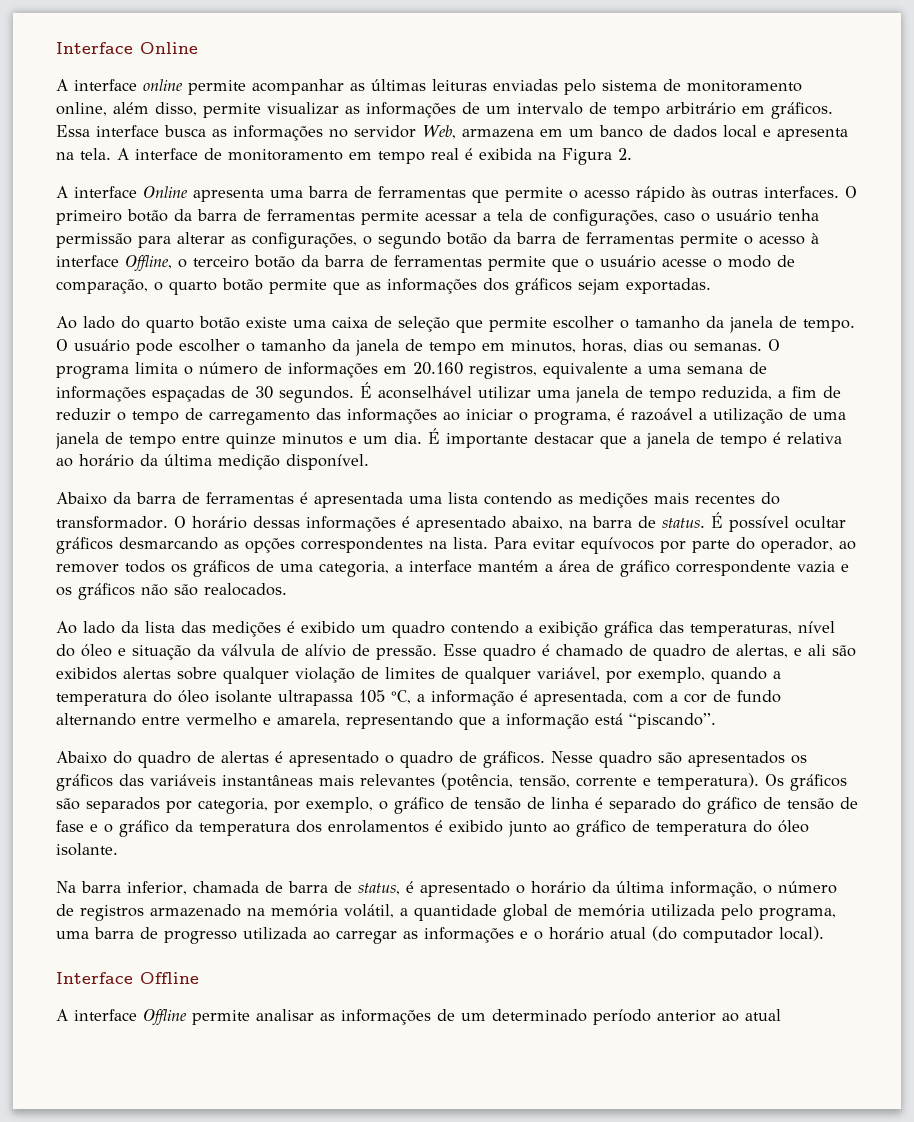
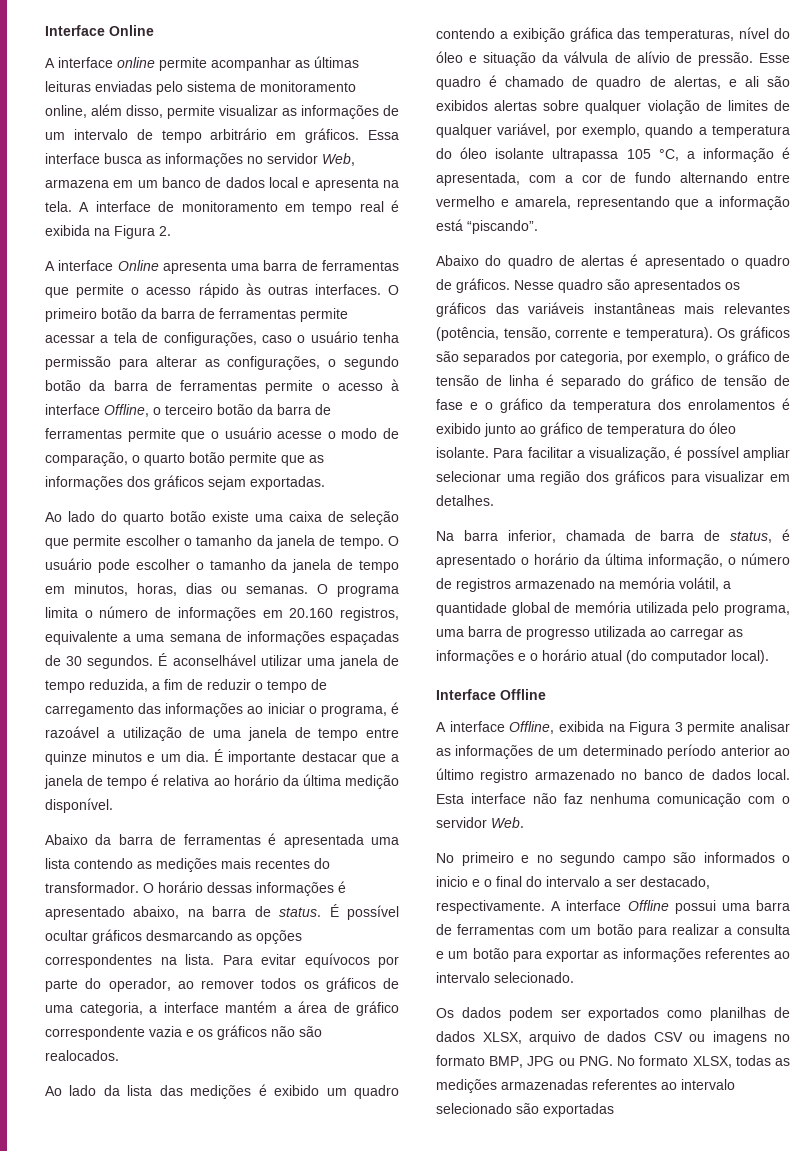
(118, 849) none -> [493,446,790,461] [436,470,790,485] [436,495,494,506] Para facilitar a visualização, é possível ampliar selecionar uma região dos gráficos para visualizar em detalhes.
[143,1009,187,1026] Offline -> [509,721,683,735] Offline, exibida na Figura 3
[745,1009,781,1021] atual -> [436,768,790,783] [436,793,790,807] [436,817,524,828] [436,852,790,866] [436,876,710,889] [436,900,790,914] [436,924,790,938] [436,948,790,962] [436,972,574,983] [436,1007,790,1021] [436,1031,790,1045] [436,1055,790,1068] [436,1079,735,1093] [436,1103,614,1117] último registro armazenado no banco de dados local. Esta interface não faz nenhuma comunicação com o servidor Web. // No primeiro e no segundo campo são informados o inicio e o final do intervalo a ser destacado, respectivamente. A interface Offline possui uma barra de ferramentas com um botão para realizar a consulta e um botão para exportar as informações referentes ao intervalo selecionado. // Os dados podem ser exportados como planilhas de dados XLSX, arquivo de dados CSV ou imagens no formato BMP, JPG ou PNG. No formato XLSX, todas as medições armazenadas referentes ao intervalo selecionado são exportadas

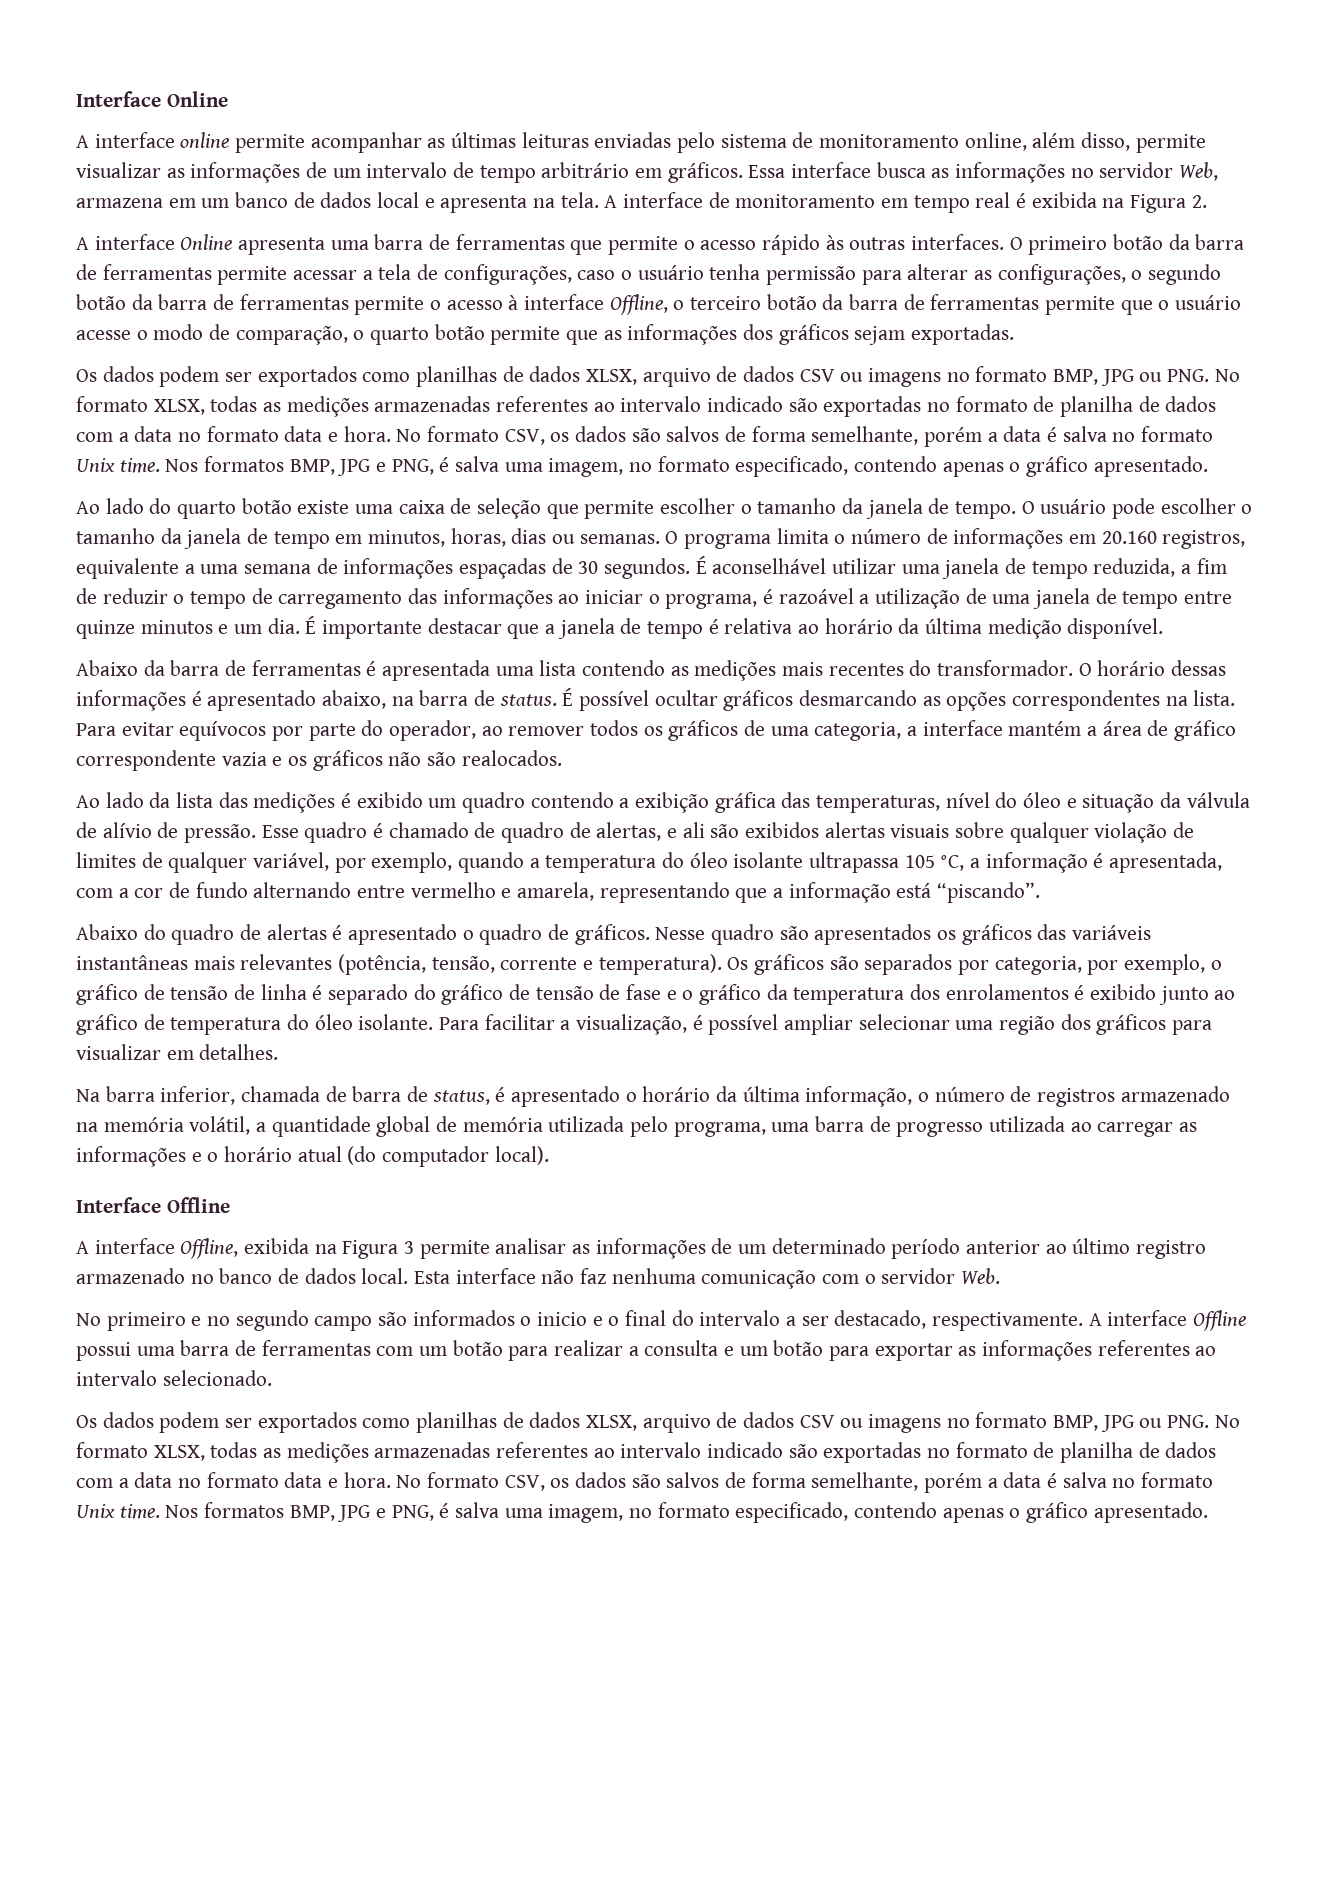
(325, 483) none -> [76,366,1240,387] [76,396,1217,417] [76,426,1214,447] [76,456,1208,477] // Os dados podem ser exportados como planilhas de dados XLSX, arquivo de dados CSV ou imagens no formato BMP, JPG ou PNG. No formato XLSX, todas as medições armazenadas referentes ao intervalo indicado são exportadas no formato de planilha de dados com a data no formato data e hora. No formato CSV, os dados são salvos de forma semelhante, porém a data é salva no formato Unix time. Nos formatos BMP, JPG e PNG, é salva uma imagem, no formato especificado, contendo apenas o gráfico apresentado.
(538, 105) none -> [890,824,950,838] visuais
[436,1103,614,1117] selecionado são exportadas -> [707,1442,1217,1463] [76,1472,1214,1493] [76,1502,1208,1523] indicado são exportadas no formato de planilha de dados com a data no formato data e hora. No formato CSV, os dados são salvos de forma semelhante, porém a data é salva no formato Unix time. Nos formatos BMP, JPG e PNG, é salva uma imagem, no formato especificado, contendo apenas o gráfico apresentado.

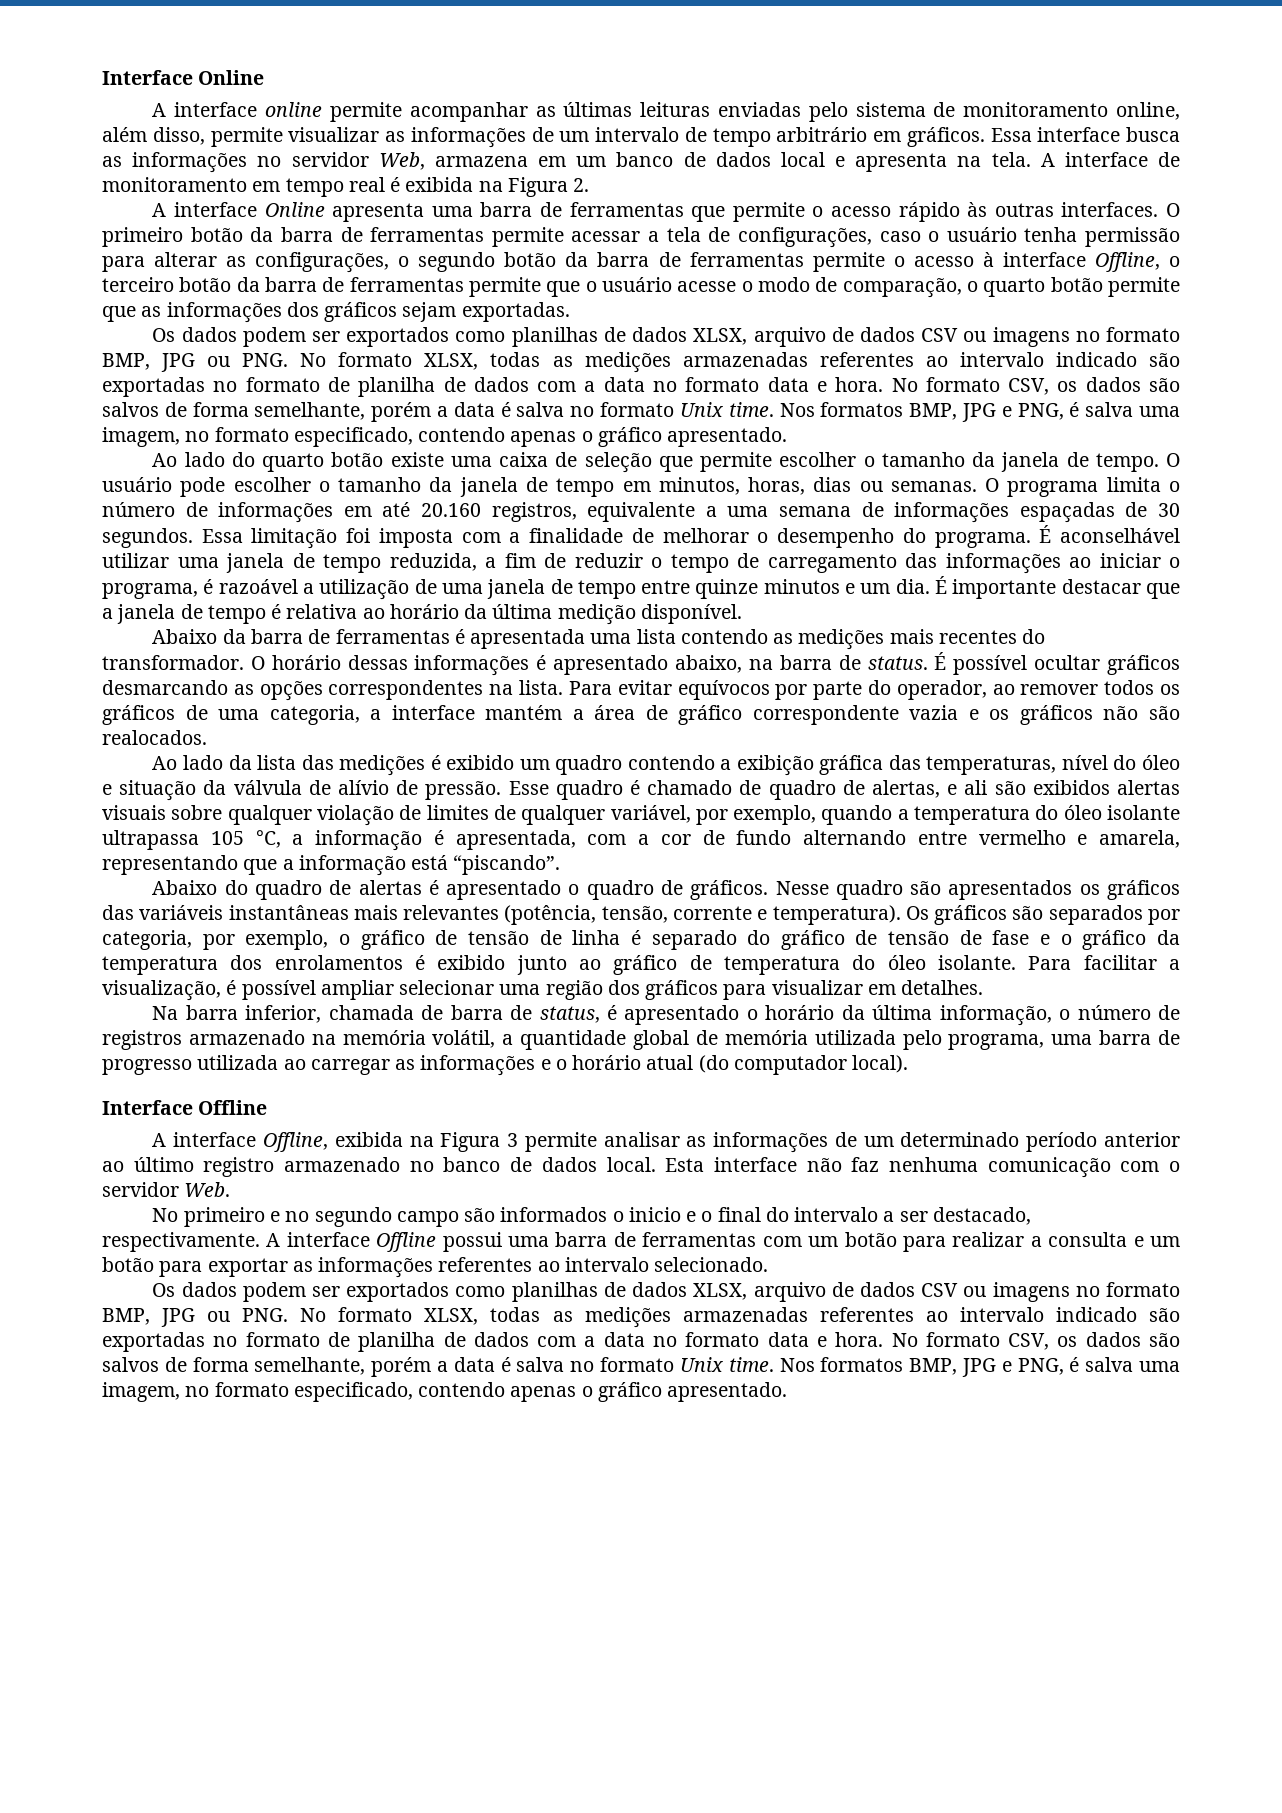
(1097, 539) none -> [382,502,411,517] até
(691, 568) none -> [201,528,1031,549] Essa limitação foi imposta com a finalidade de melhorar o desempenho do programa.

